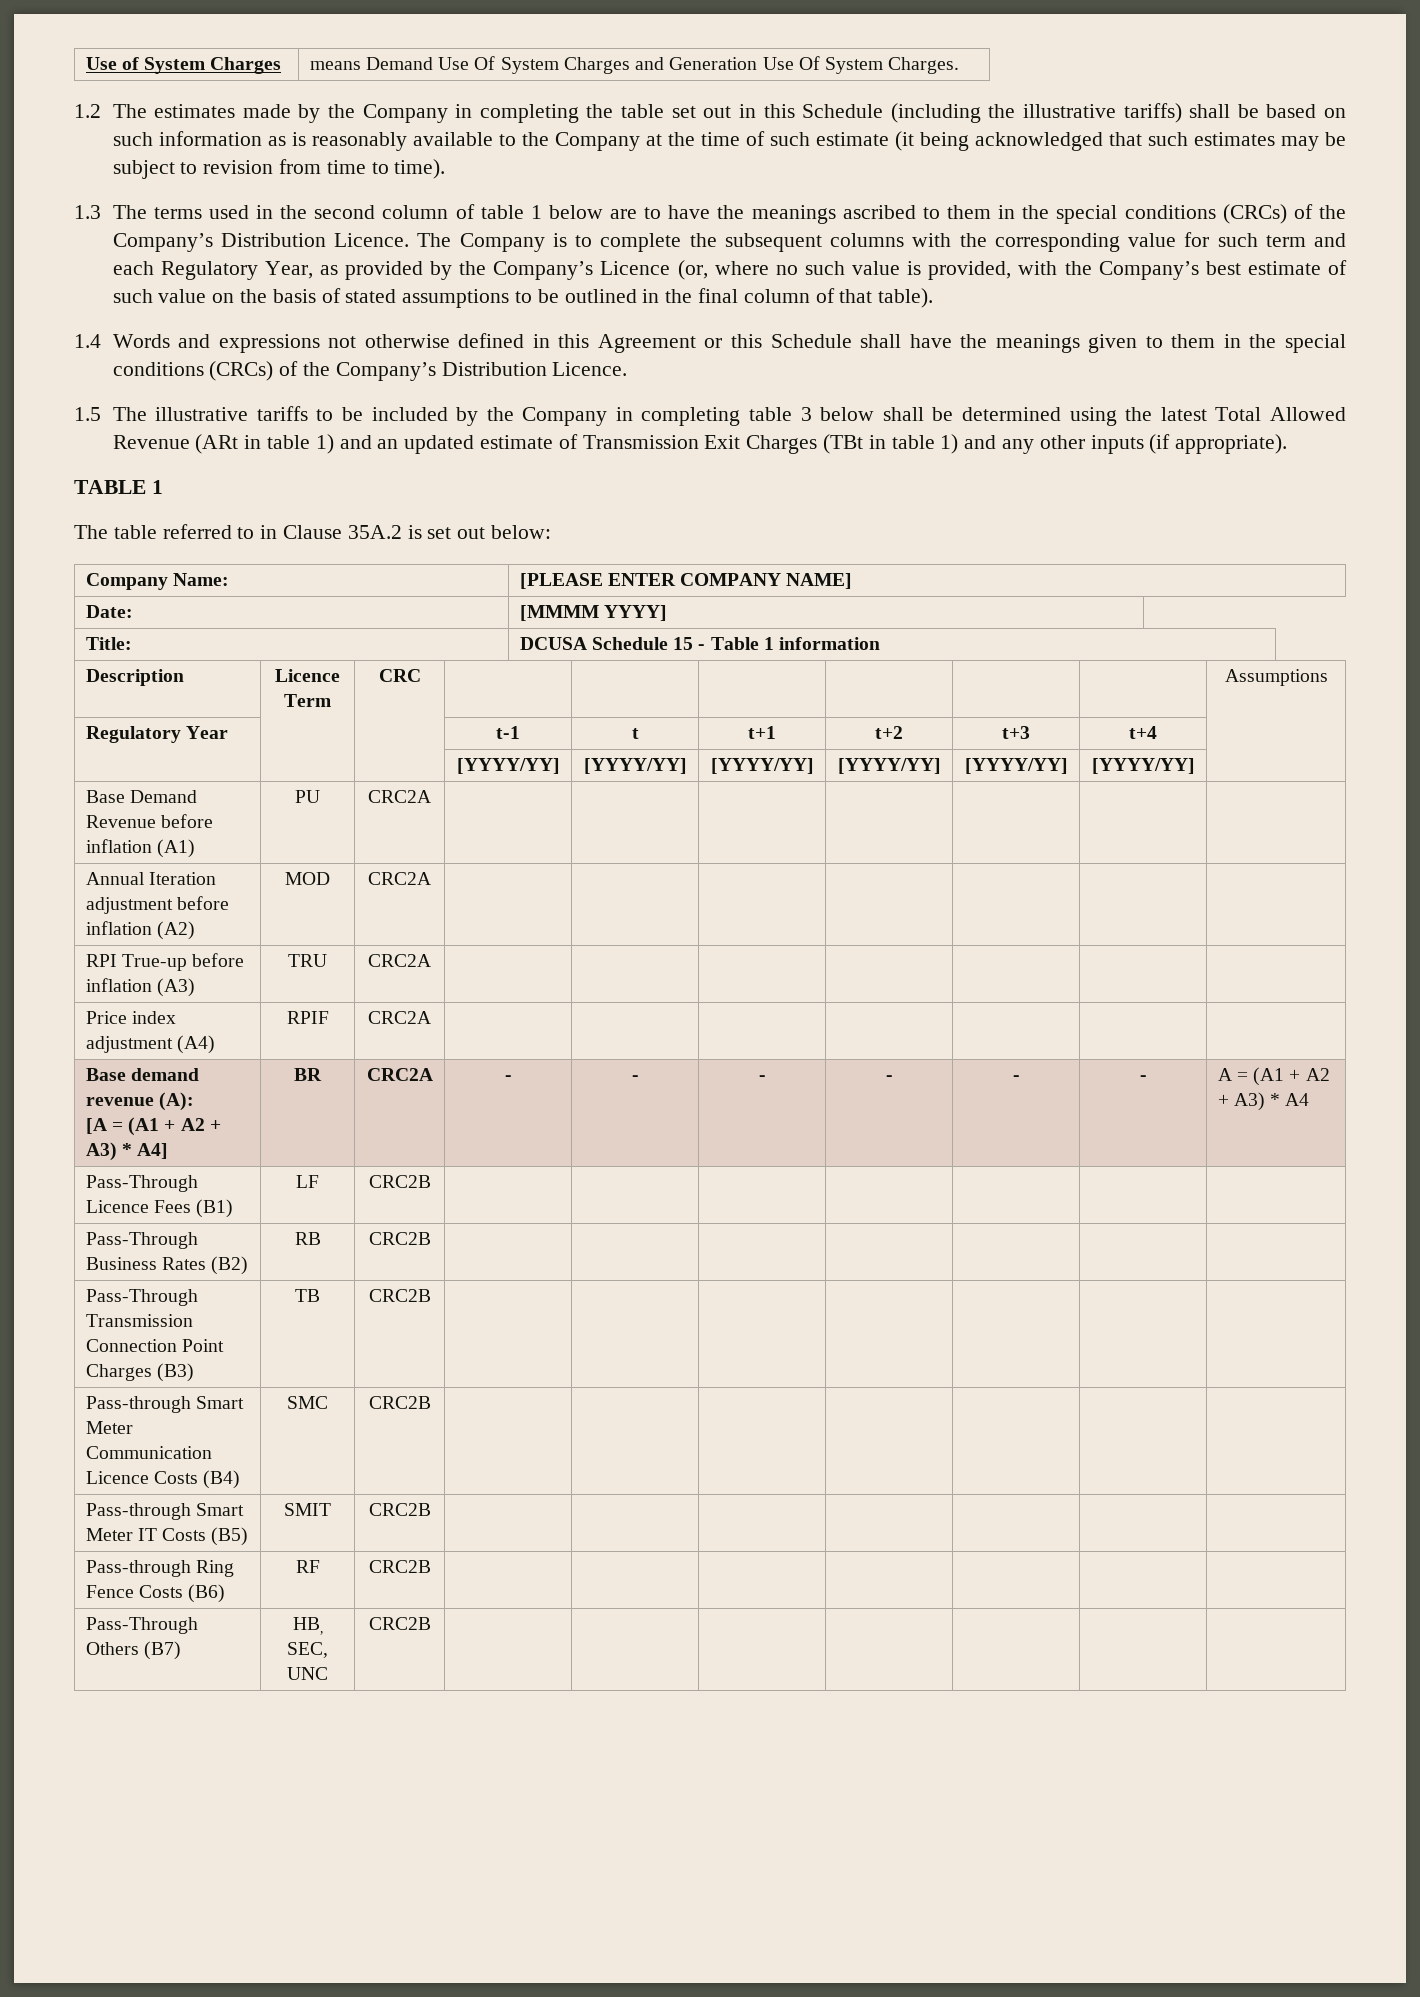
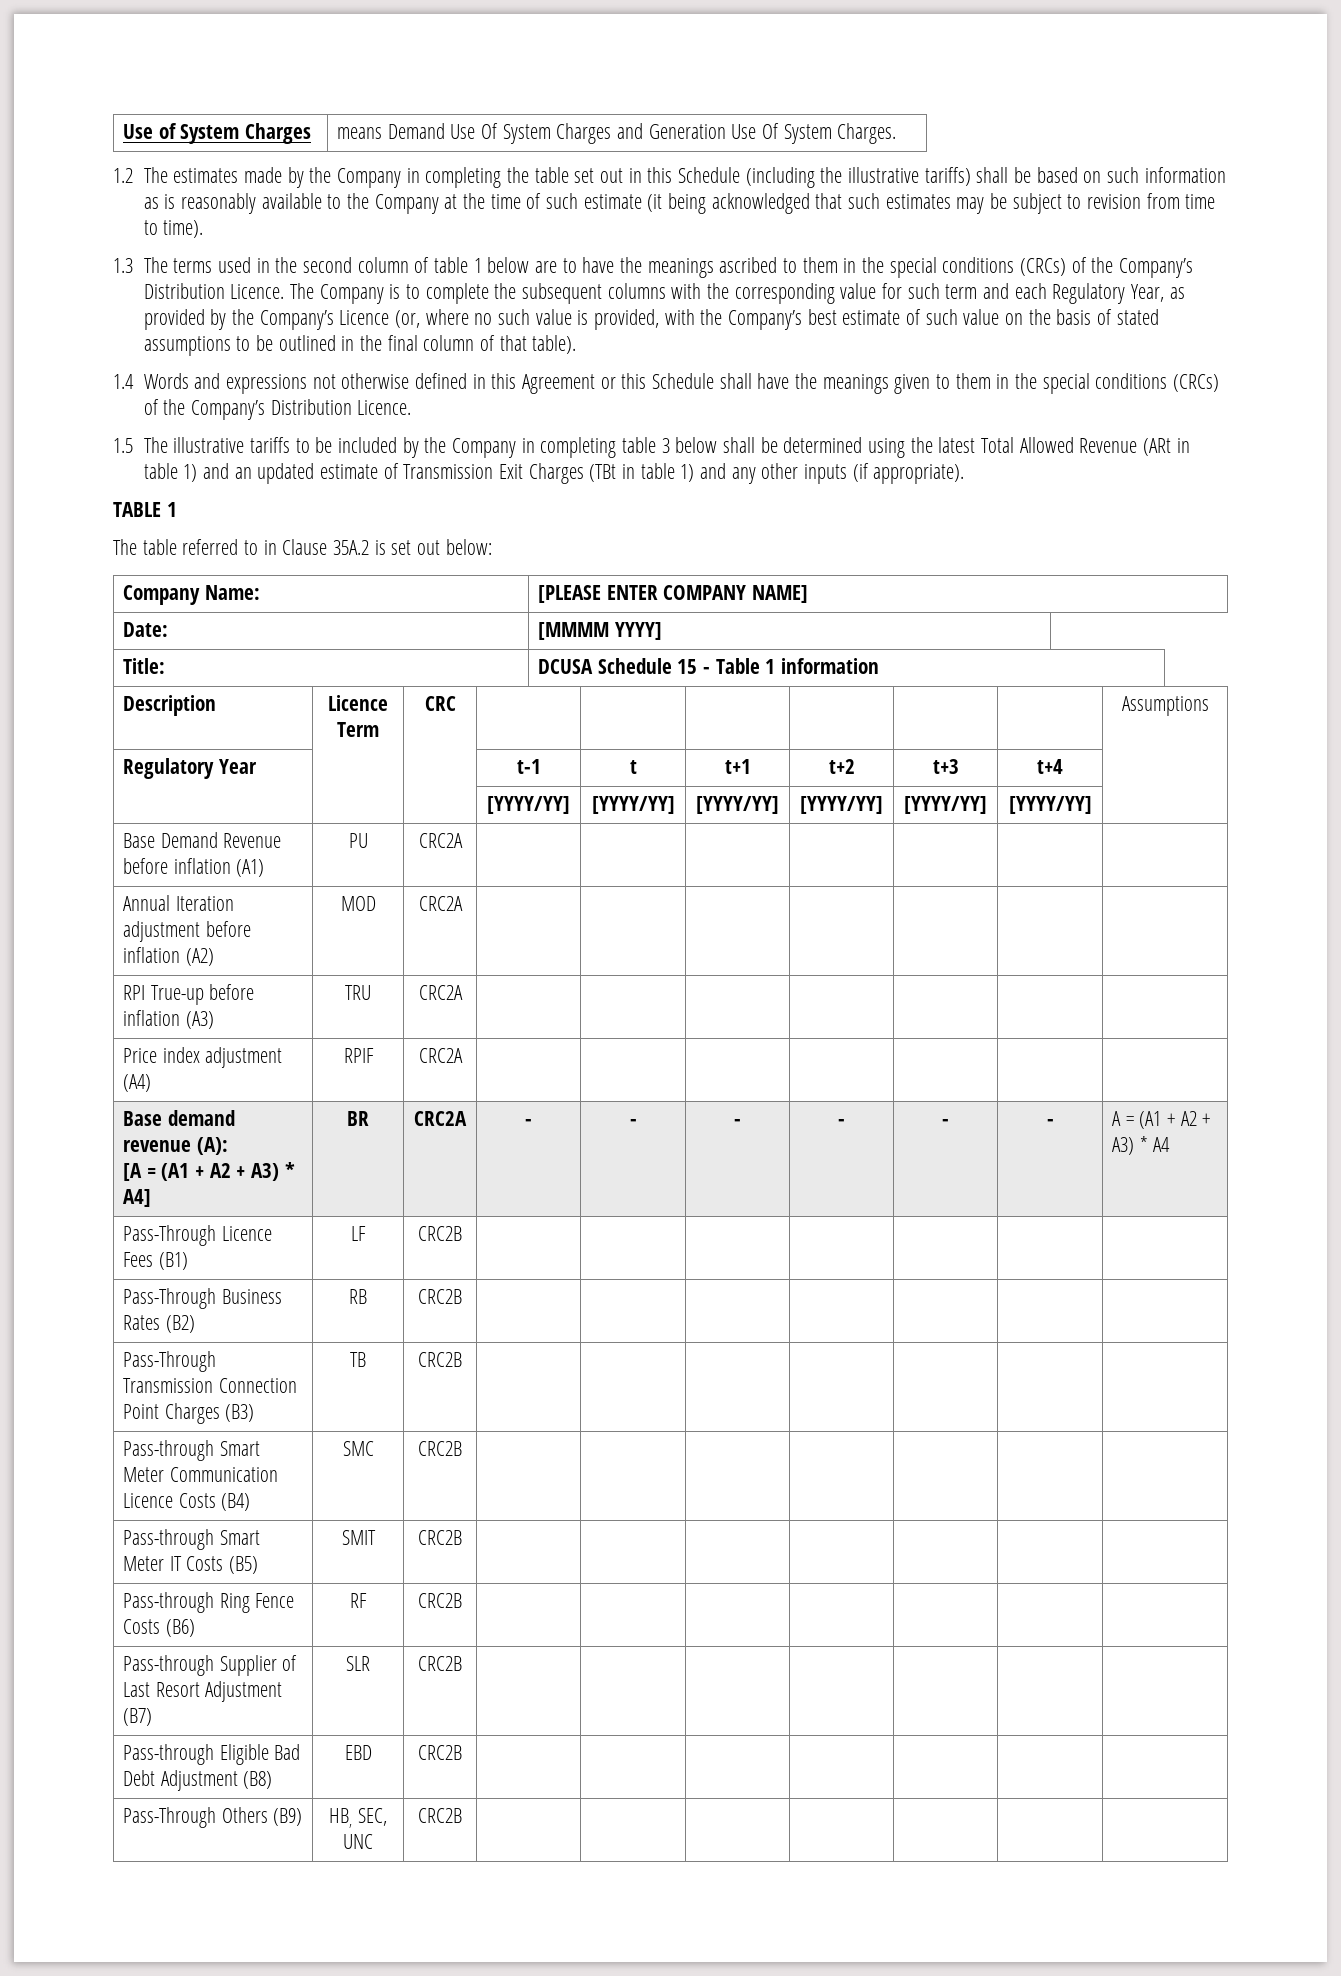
(431, 1566) none -> [123,1655,298,1676] [123,1681,283,1702] [123,1708,153,1726] [346,1656,370,1671] [418,1656,462,1671] [123,1744,301,1765] [123,1770,273,1791] [344,1745,372,1760] [418,1745,462,1760] // Pass-through Supplier of Last Resort Adjustment (B7) | SLR | CRC2B | | | | | | | // Pass-through Eligible Bad Debt Adjustment (B8) | EBD | CRC2B | | | | | | |
[143,1641,181,1660] (B7) -> [273,1808,303,1826] (B9)

